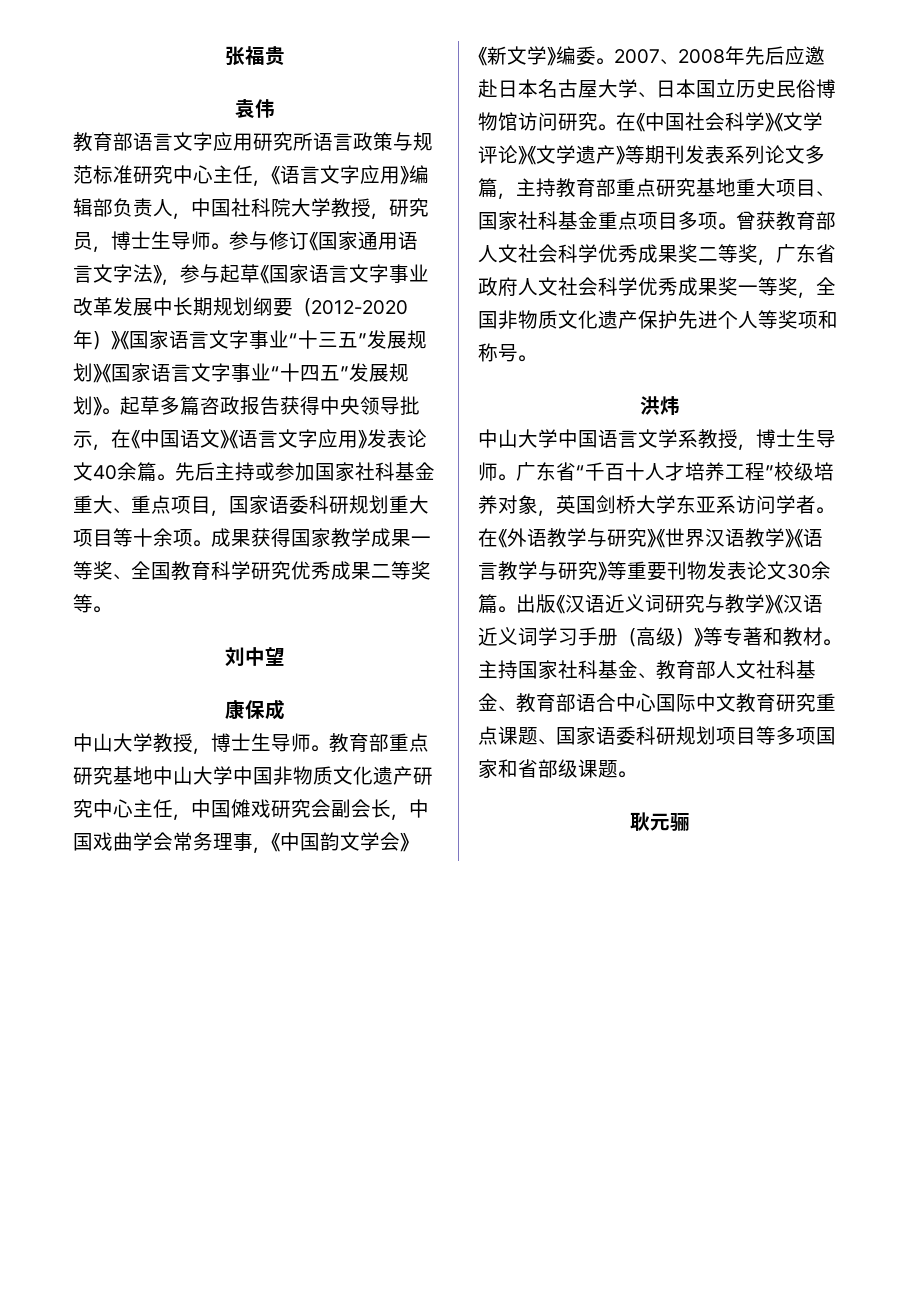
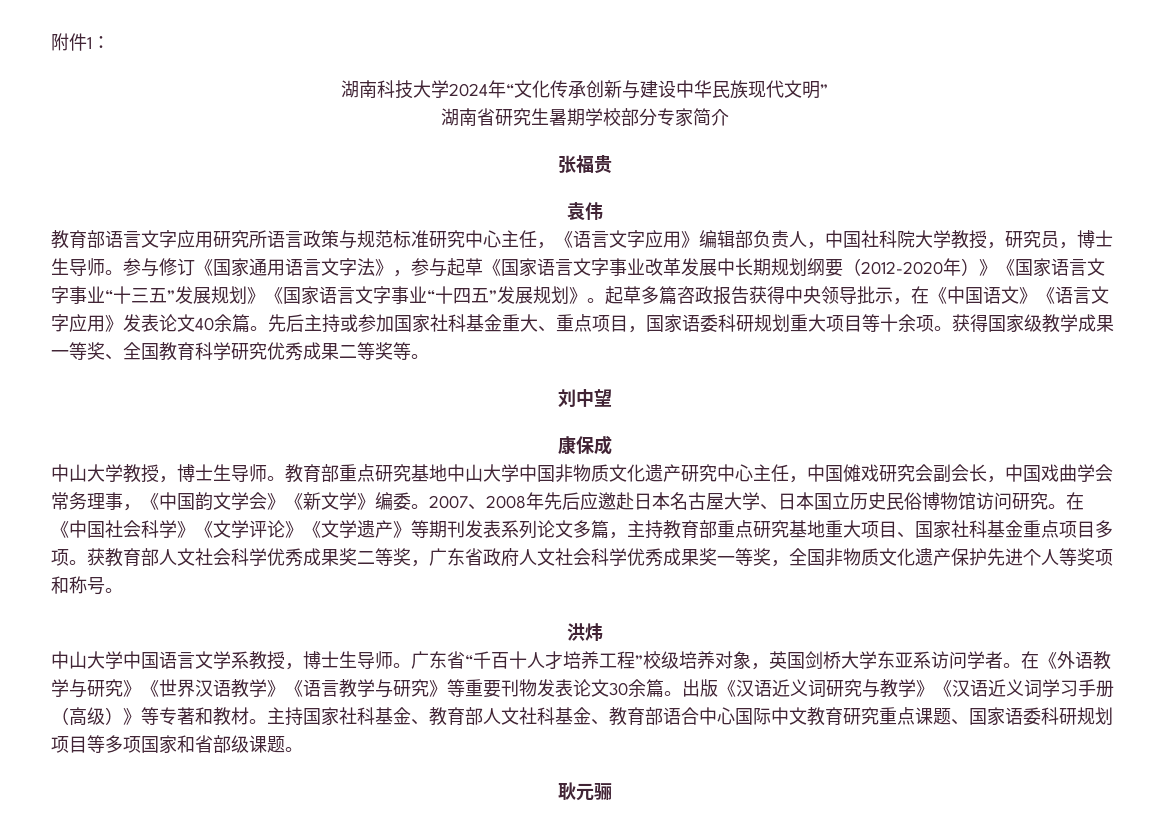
(225, 56) none -> [51,33,110,51] [341,80,828,99] [440,108,729,127] 附件1： // 湖南科技大学2024年“文化传承创新与建设中华民族现代文明” // 湖南省研究生暑期学校部分专家简介 //
[211,528,251,547] 成果 -> (952, 328) none
(331, 538) none -> [1024,314,1042,332] 级
[736,211,756,230] 曾 -> (87, 562) none

